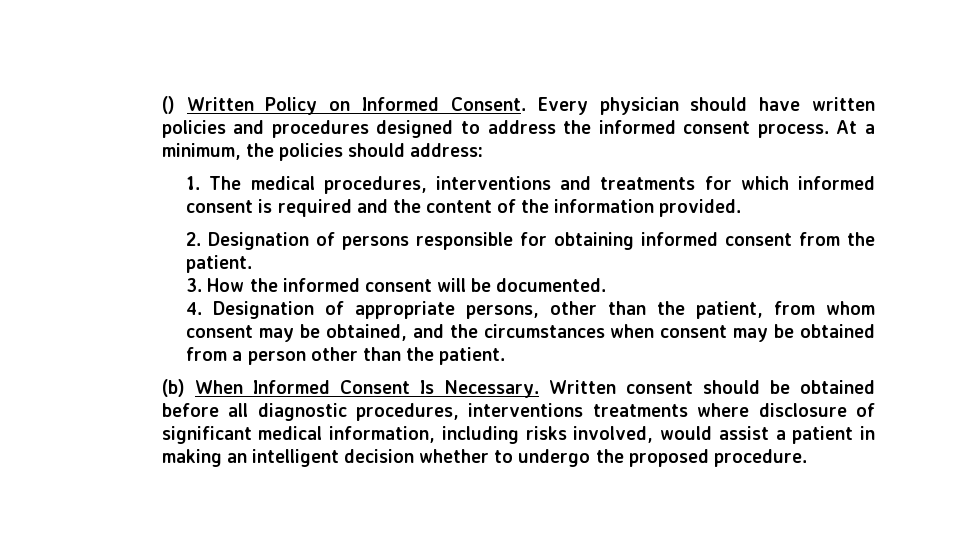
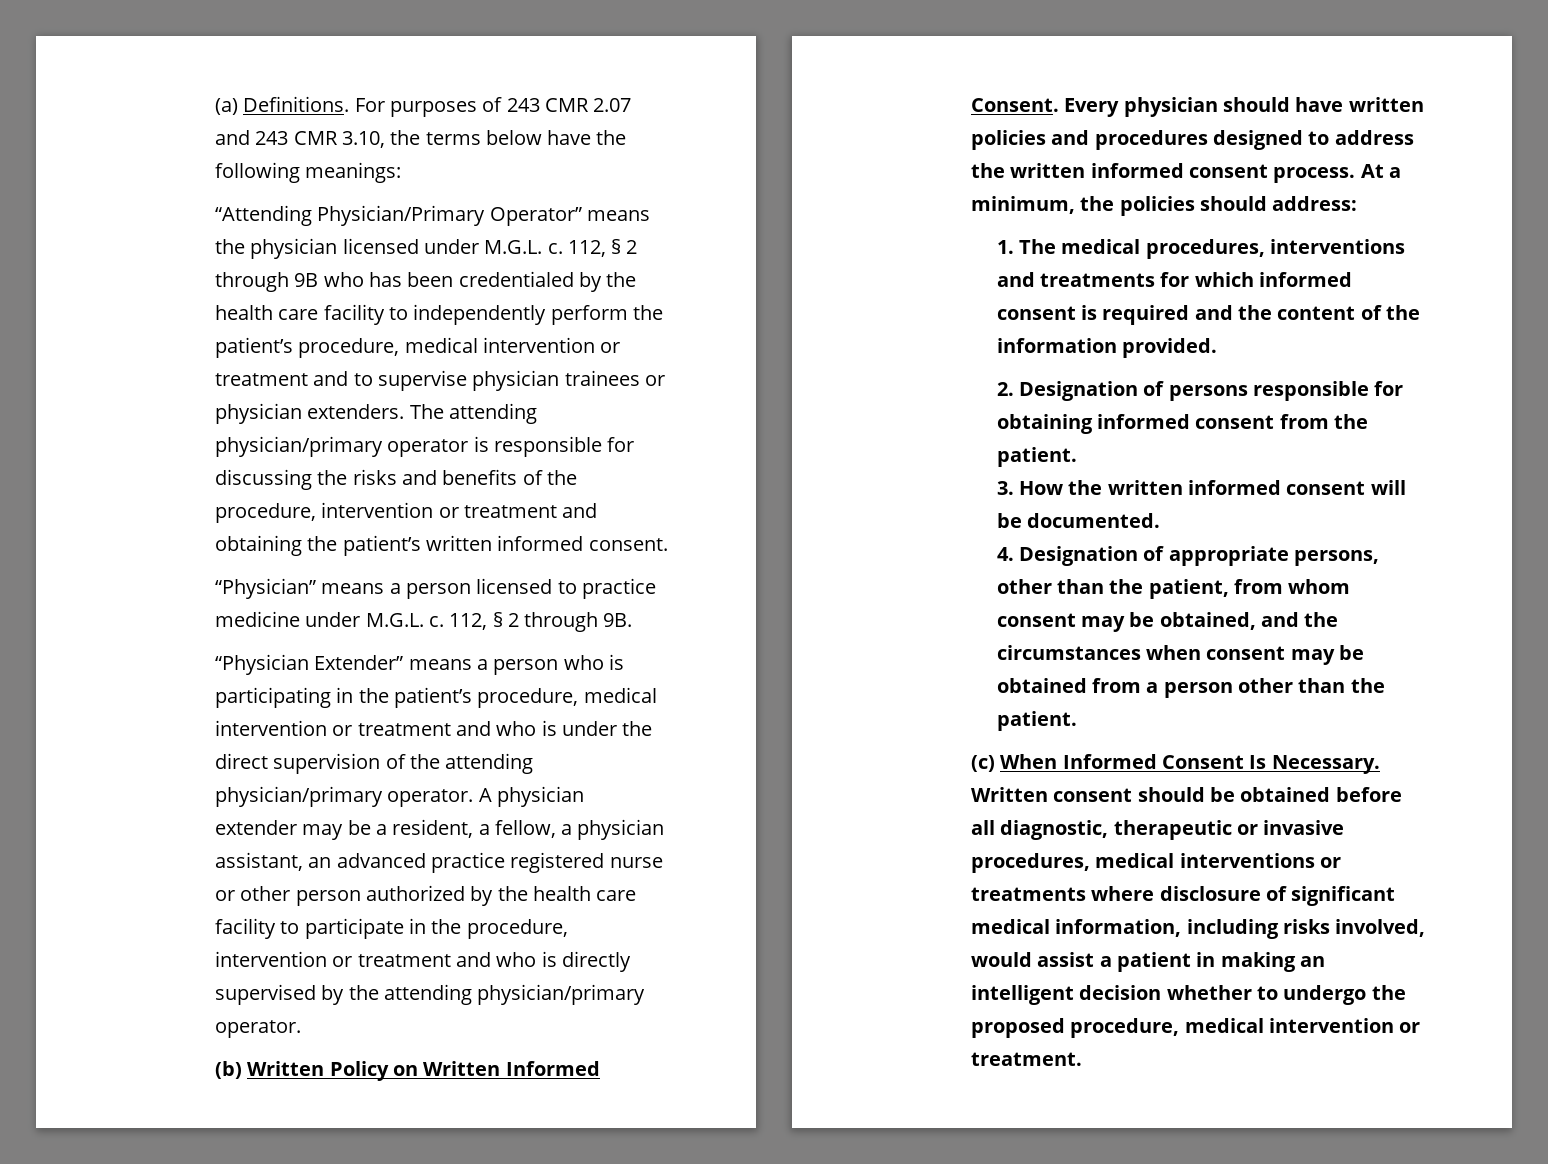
[161,96,175,114] () -> [215,96,632,117] [215,130,627,148] [215,162,402,183] [215,205,651,226] [215,238,638,259] [215,271,637,292] [215,304,663,325] [215,337,621,358] [215,370,665,391] [215,403,537,424] [215,436,635,457] [215,469,577,490] [215,502,598,523] [215,535,668,556] [215,578,656,599] [215,611,633,632] [215,654,624,675] [215,687,657,708] [215,720,653,736] [215,753,534,774] [215,786,584,807] [215,819,665,840] [215,852,663,873] [215,885,637,906] [215,918,568,939] [215,951,631,972] [215,984,646,1005] [215,1020,302,1038] [215,1061,243,1079] (a) Definitions. For purposes of 243 CMR 2.07 and 243 CMR 3.10, the terms below have the following meanings: // “Attending Physician/Primary Operator” means the physician licensed under M.G.L. c. 112, § 2 through 9B who has been credentialed by the health care facility to independently perform the patient’s procedure, medical intervention or treatment and to supervise physician trainees or physician extenders. The attending physician/primary operator is responsible for discussing the risks and benefits of the procedure, intervention or treatment and obtaining the patient’s written informed consent. // “Physician” means a person licensed to practice medicine under M.G.L. c. 112, § 2 through 9B. // “Physician Extender” means a person who is participating in the patient’s procedure, medical intervention or treatment and who is under the direct supervision of the attending physician/primary operator. A physician extender may be a resident, a fellow, a physician assistant, an advanced practice registered nurse or other person authorized by the health care facility to participate in the procedure, intervention or treatment and who is directly supervised by the attending physician/primary operator. // (b)
(351, 106) none -> [423,1061,501,1076] Written
(592, 127) none -> [1010,163,1086,178] written
(278, 285) none -> [1107,480,1183,495] written
[161,379,185,397] (b) -> [971,755,996,772] (c)
[257,403,584,421] diagnostic procedures, interventions -> [1000,820,1345,840] [971,853,1341,873] diagnostic, therapeutic or invasive procedures, medical interventions or
[713,449,807,467] procedure. -> [1070,1018,1421,1038] [971,1052,1083,1066] procedure, medical intervention or treatment.

